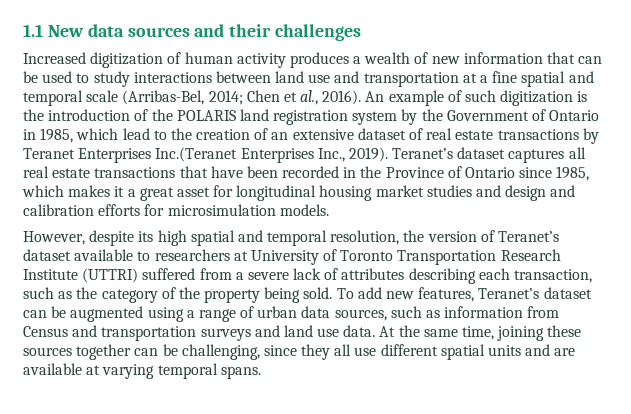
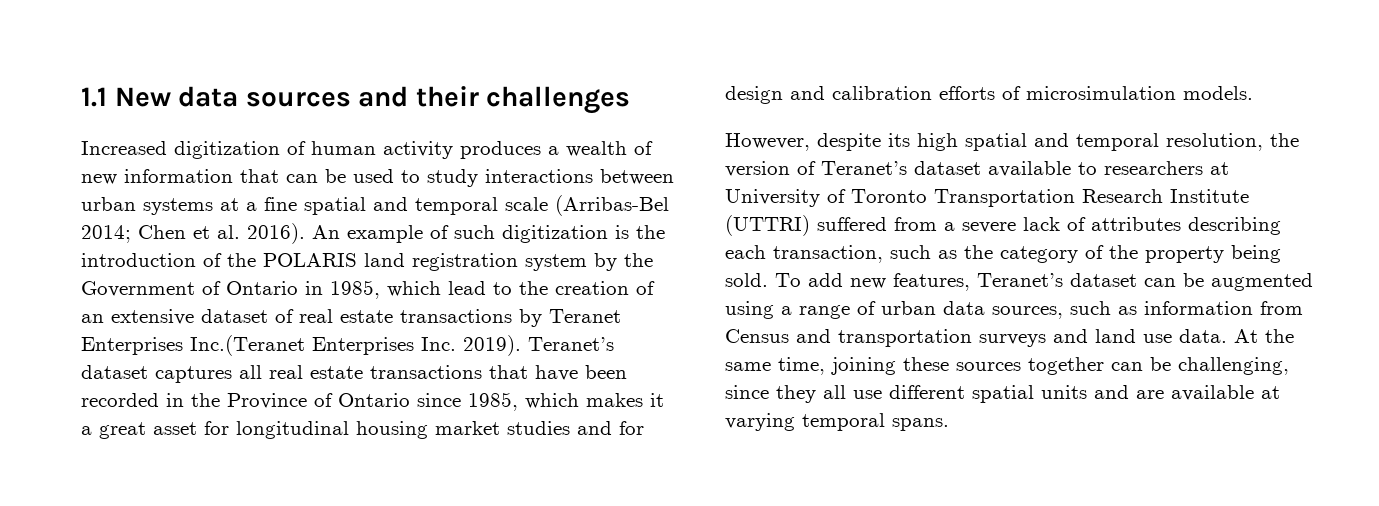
[275,71,459,87] land use and transportation -> [81,197,213,215] urban systems
[122,90,205,105] (Arribas-Bel, -> [555,195,669,216] (Arribas-Bel
[300,90,319,105] al., -> [217,225,240,239] al.
[317,148,345,162] Inc., -> [421,337,456,351] Inc.
(502, 191) none -> [619,421,644,435] for
[144,204,165,216] for -> [1002,86,1021,100] of

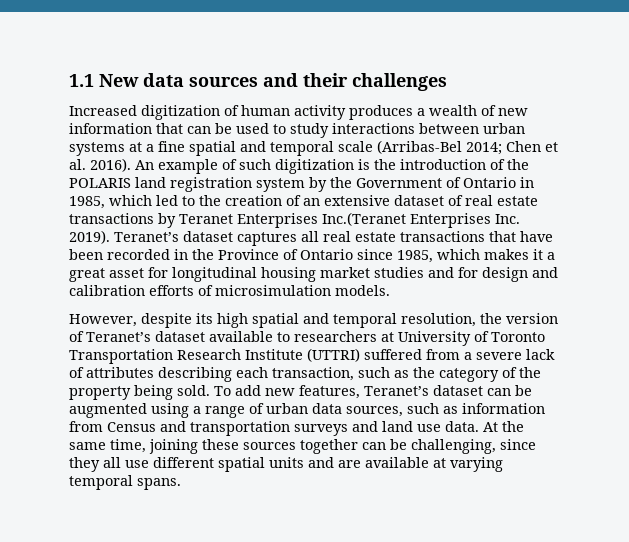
[448,281,486,295] lead -> [156,195,178,206] led

